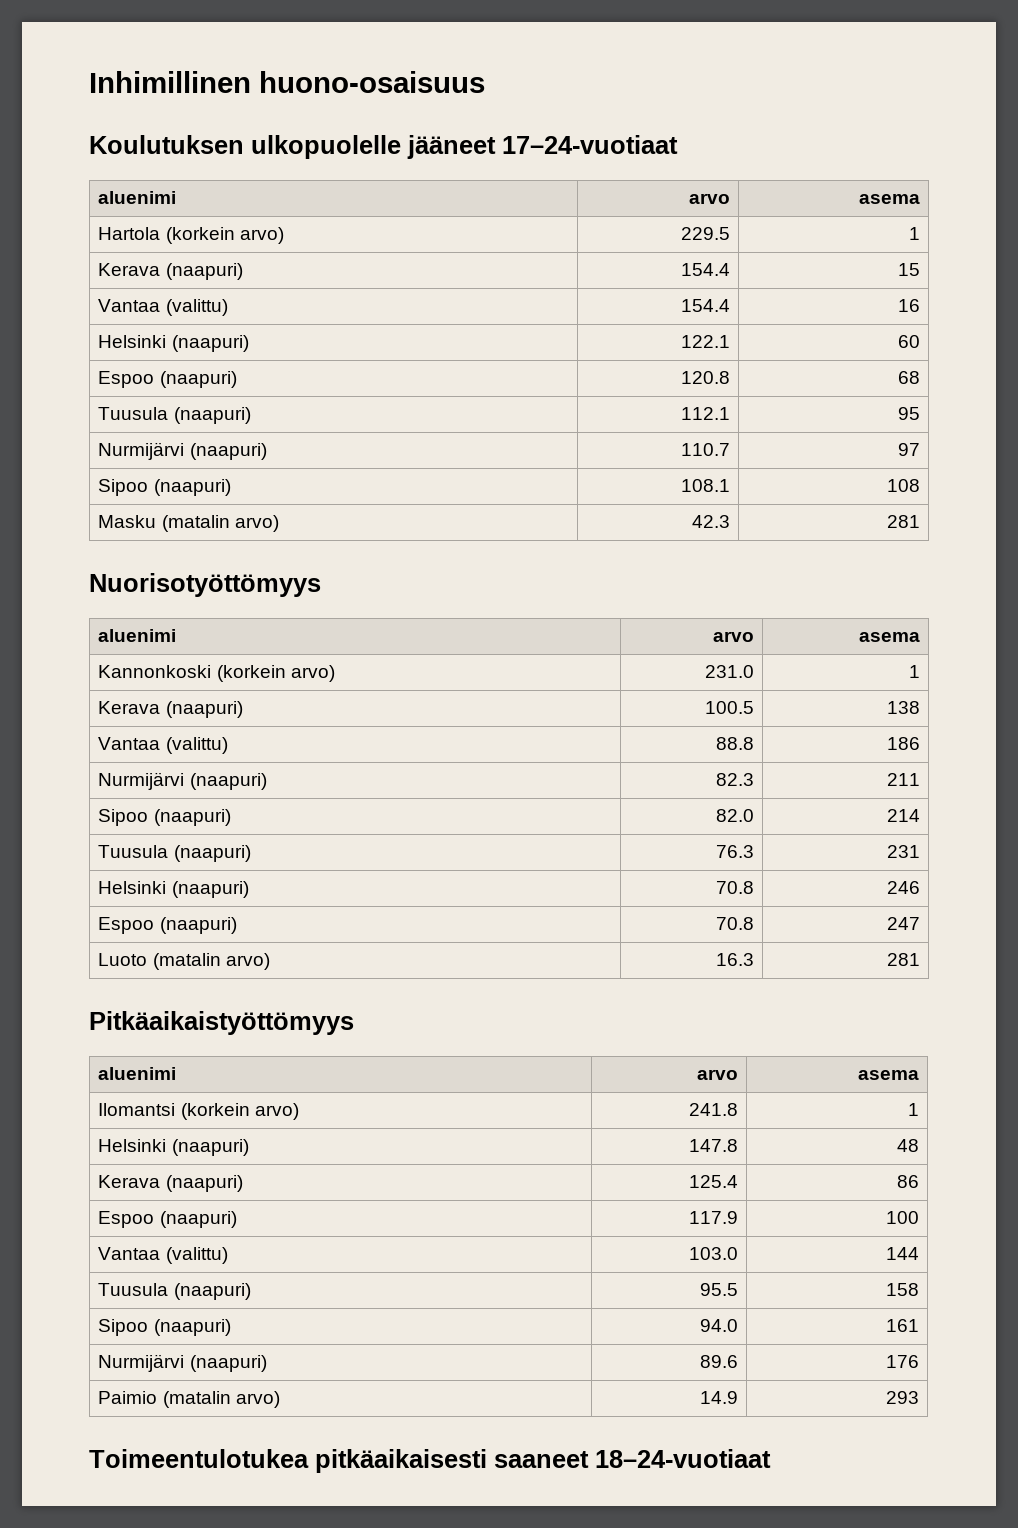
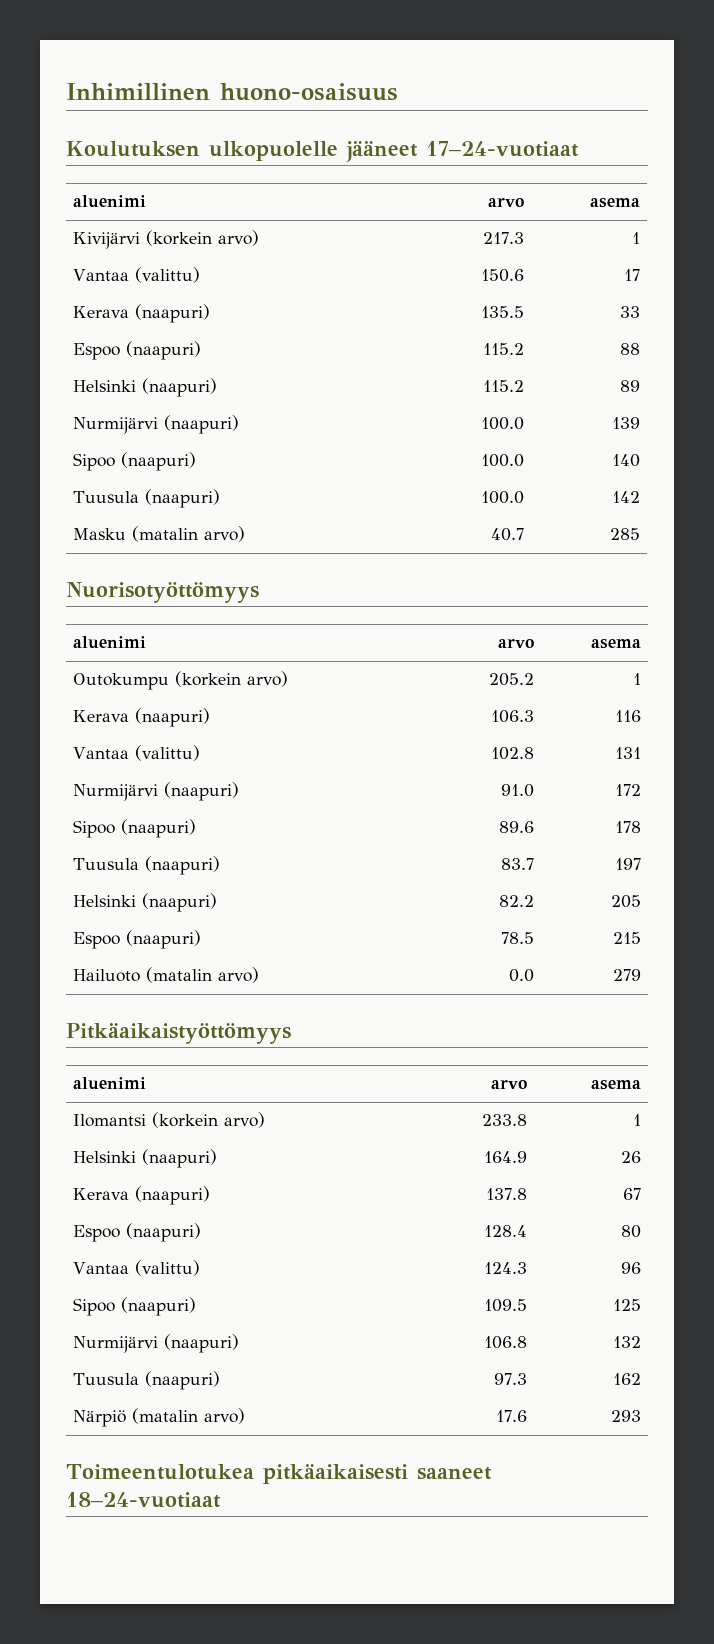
[98,227,284,244] [680,227,730,240] [908,227,920,240] [98,263,243,280] [680,263,730,276] [897,263,920,276] [98,299,228,316] [680,299,730,312] [897,299,920,312] [98,335,249,352] [680,335,730,348] [897,335,920,348] [98,371,237,388] [680,371,730,384] [897,371,920,384] [98,407,251,424] [680,407,730,420] [897,407,920,420] [98,442,267,460] [680,443,730,456] [897,443,920,456] [98,479,231,496] [680,479,730,492] [886,479,920,492] Hartola (korkein arvo) | 229.5 | 1 // Kerava (naapuri) | 154.4 | 15 // Vantaa (valittu) | 154.4 | 16 // Helsinki (naapuri) | 122.1 | 60 // Espoo (naapuri) | 120.8 | 68 // Tuusula (naapuri) | 112.1 | 95 // Nurmijärvi (naapuri) | 110.7 | 97 // Sipoo (naapuri) | 108.1 | 108 -> [73,230,260,249] [482,232,524,244] [631,232,640,244] [73,267,201,283] [480,269,524,282] [623,269,640,281] [73,304,211,323] [480,306,524,318] [619,306,640,318] [73,341,202,360] [482,343,524,355] [619,343,640,355] [73,378,218,397] [482,380,524,392] [619,380,640,392] [73,415,240,434] [480,417,524,430] [611,417,640,429] [73,452,197,471] [480,454,524,467] [611,454,640,467] [73,489,221,508] [480,491,524,504] [611,491,640,503] Kivijärvi (korkein arvo) | 217.3 | 1 // Vantaa (valittu) | 150.6 | 17 // Kerava (naapuri) | 135.5 | 33 // Espoo (naapuri) | 115.2 | 88 // Helsinki (naapuri) | 115.2 | 89 // Nurmijärvi (naapuri) | 100.0 | 139 // Sipoo (naapuri) | 100.0 | 140 // Tuusula (naapuri) | 100.0 | 142
[691,515,730,528] [886,515,920,528] 42.3 | 281 -> [490,528,524,541] [609,528,640,540] 40.7 | 285
[98,665,335,682] [704,665,754,678] [908,665,920,678] [98,701,243,718] [704,701,754,714] [886,701,920,714] [98,737,228,754] [715,737,754,750] [886,737,920,750] [98,772,267,790] [715,773,754,786] [886,773,920,786] [98,809,231,826] [715,809,754,822] [886,809,920,822] [98,845,251,862] [715,845,754,858] [886,845,920,858] [98,881,249,898] [715,881,754,894] [886,881,920,894] [98,917,237,934] [715,917,754,930] [886,917,920,930] [98,953,270,970] [715,953,754,966] [886,953,920,966] Kannonkoski (korkein arvo) | 231.0 | 1 // Kerava (naapuri) | 100.5 | 138 // Vantaa (valittu) | 88.8 | 186 // Nurmijärvi (naapuri) | 82.3 | 211 // Sipoo (naapuri) | 82.0 | 214 // Tuusula (naapuri) | 76.3 | 231 // Helsinki (naapuri) | 70.8 | 246 // Espoo (naapuri) | 70.8 | 247 // Luoto (matalin arvo) | 16.3 | 281 -> [73,671,289,690] [488,673,534,686] [632,673,641,685] [73,708,211,727] [490,710,534,723] [614,710,641,722] [73,745,201,761] [490,747,534,760] [614,747,641,759] [73,782,240,801] [500,784,534,797] [614,784,641,796] [73,819,197,838] [498,821,534,833] [614,821,641,833] [73,856,221,875] [500,858,534,870] [614,858,641,870] [73,893,218,912] [498,895,534,907] [610,895,641,908] [73,930,202,949] [500,932,534,944] [612,932,641,944] [73,967,260,983] [508,969,534,982] [612,969,641,981] Outokumpu (korkein arvo) | 205.2 | 1 // Kerava (naapuri) | 106.3 | 116 // Vantaa (valittu) | 102.8 | 131 // Nurmijärvi (naapuri) | 91.0 | 172 // Sipoo (naapuri) | 89.6 | 178 // Tuusula (naapuri) | 83.7 | 197 // Helsinki (naapuri) | 82.2 | 205 // Espoo (naapuri) | 78.5 | 215 // Hailuoto (matalin arvo) | 0.0 | 279
[688,1103,738,1116] 241.8 -> [481,1114,527,1126] 233.8
[688,1139,738,1152] [896,1139,919,1152] [98,1175,243,1192] [688,1175,738,1188] [896,1175,919,1188] [98,1211,237,1228] [688,1211,738,1224] [885,1211,919,1224] [98,1247,228,1264] [688,1247,738,1260] [885,1247,919,1260] [98,1283,251,1300] [699,1283,738,1296] [885,1283,919,1296] [98,1319,231,1336] [699,1319,738,1332] [885,1319,919,1332] [98,1354,267,1372] [699,1355,738,1368] [885,1355,919,1368] [98,1391,280,1408] [699,1391,738,1404] 147.8 | 48 // Kerava (naapuri) | 125.4 | 86 // Espoo (naapuri) | 117.9 | 100 // Vantaa (valittu) | 103.0 | 144 // Tuusula (naapuri) | 95.5 | 158 // Sipoo (naapuri) | 94.0 | 161 // Nurmijärvi (naapuri) | 89.6 | 176 // Paimio (matalin arvo) | 14.9 -> [483,1151,527,1163] [620,1151,641,1163] [73,1186,211,1205] [485,1188,527,1200] [622,1188,641,1200] [73,1223,202,1242] [483,1225,527,1237] [620,1225,641,1238] [73,1260,201,1276] [483,1262,527,1274] [620,1262,641,1274] [73,1297,197,1316] [483,1299,527,1312] [612,1299,641,1311] [73,1334,240,1353] [483,1336,527,1349] [612,1336,641,1348] [73,1371,221,1390] [493,1373,527,1385] [612,1373,641,1385] [73,1408,246,1427] [495,1410,527,1422] 164.9 | 26 // Kerava (naapuri) | 137.8 | 67 // Espoo (naapuri) | 128.4 | 80 // Vantaa (valittu) | 124.3 | 96 // Sipoo (naapuri) | 109.5 | 125 // Nurmijärvi (naapuri) | 106.8 | 132 // Tuusula (naapuri) | 97.3 | 162 // Närpiö (matalin arvo) | 17.6

